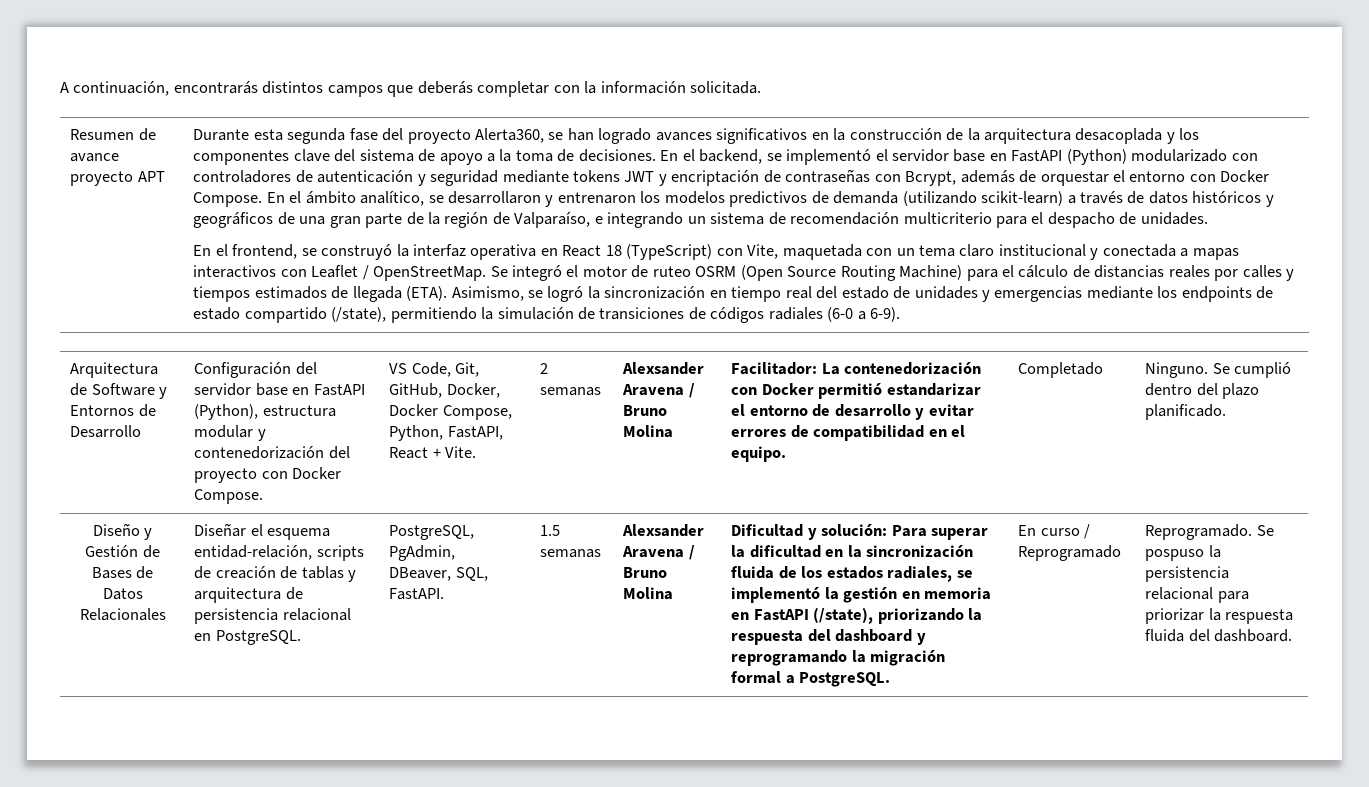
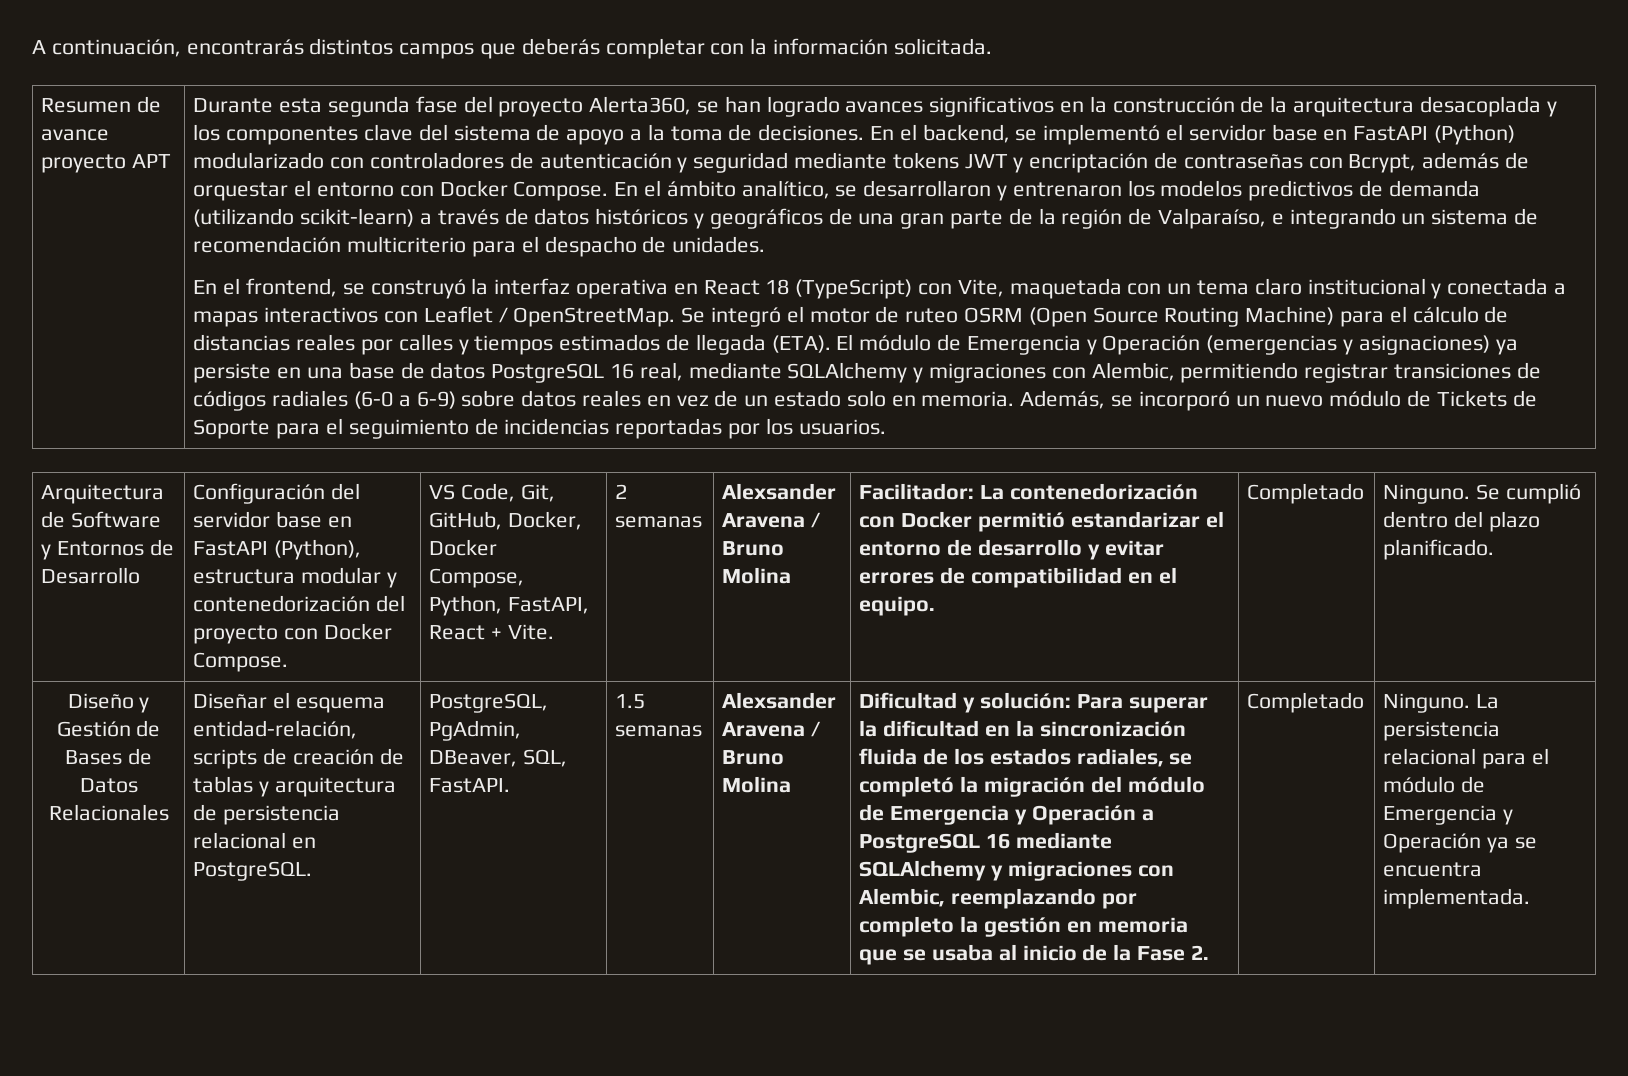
[451,286,1274,302] [193,307,596,323] Asimismo, se logró la sincronización en tiempo real del estado de unidades y emergencias mediante los endpoints de estado compartido (/state), permitiendo la simulación de -> [836,334,1518,355] [193,362,1389,383] El módulo de Emergencia y Operación (emergencias y asignaciones) ya persiste en una base de datos PostgreSQL 16 real, mediante SQLAlchemy y migraciones con Alembic, permitiendo registrar
[870,307,901,322] 6-9). -> [416,390,1537,411] [193,418,886,439] 6-9) sobre datos reales en vez de un estado solo en memoria. Además, se incorporó un nuevo módulo de Tickets de Soporte para el seguimiento de incidencias reportadas por los usuarios.
[731,587,992,603] [731,607,983,624] [731,629,926,645] [731,650,946,666] [731,671,891,687] [1018,524,1091,539] [1018,545,1122,561] [1145,524,1274,540] [1145,545,1221,561] [1145,566,1230,582] [1145,587,1249,603] [1145,608,1294,624] [1145,629,1293,642] implementó la gestión en memoria en FastAPI (/state), priorizando la respuesta del dashboard y reprogramando la migración formal a PostgreSQL. | En curso / Reprogramado | Reprogramado. Se pospuso la persistencia relacional para priorizar la respuesta fluida del dashboard. -> [859,776,1205,797] [859,804,1154,825] [859,832,1112,853] [859,860,1174,881] [859,888,1137,909] [859,916,1188,937] [859,944,1209,965] [1247,692,1365,713] [1383,693,1500,713] [1383,721,1501,741] [1383,748,1549,769] [1383,776,1486,793] [1383,805,1514,825] [1383,833,1537,853] [1383,862,1483,877] [1383,888,1531,909] completó la migración del módulo de Emergencia y Operación a PostgreSQL 16 mediante SQLAlchemy y migraciones con Alembic, reemplazando por completo la gestión en memoria que se usaba al inicio de la Fase 2. | Completado | Ninguno. La persistencia relacional para el módulo de Emergencia y Operación ya se encuentra implementada.

